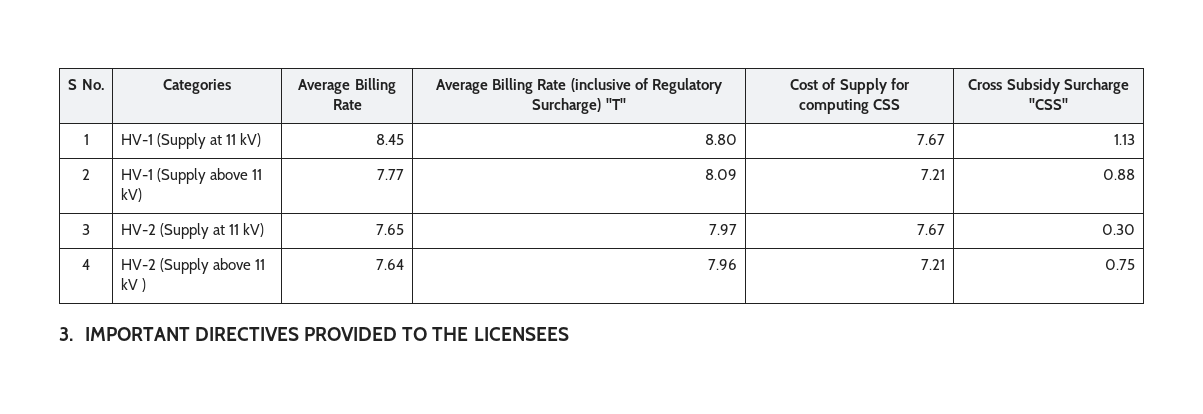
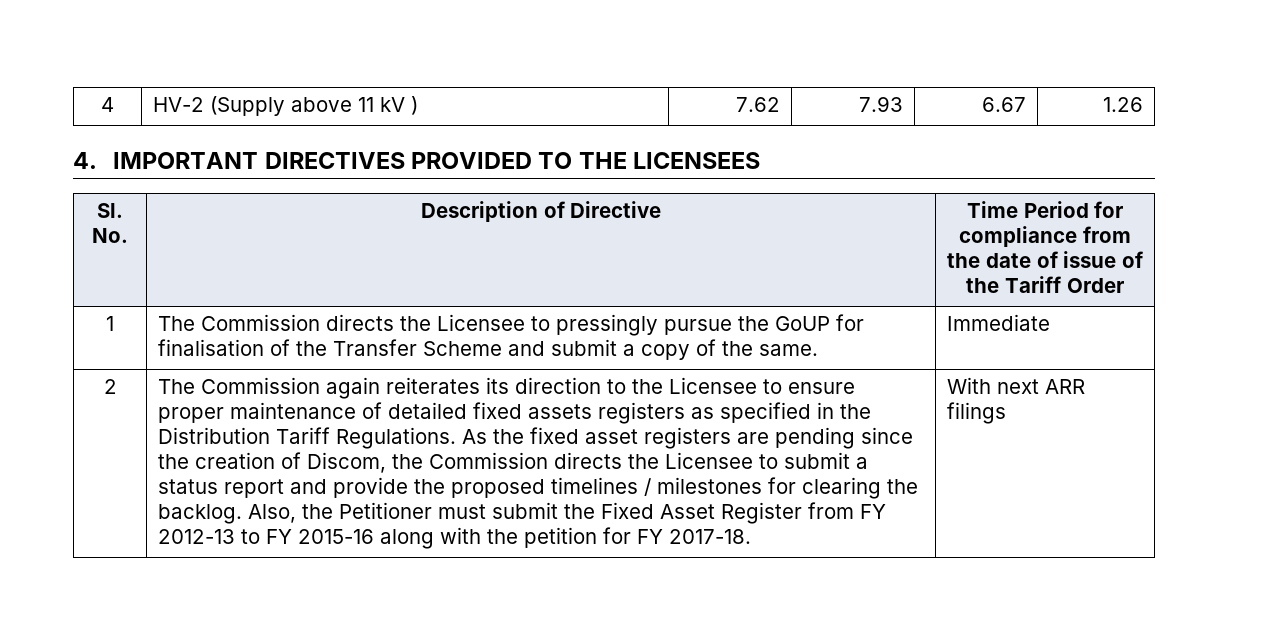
[68,79,104,90] [163,79,231,94] [298,78,396,94] [332,99,362,110] [436,78,723,94] [532,98,626,114] [790,78,910,94] [798,99,901,114] [968,78,1129,94] [1029,98,1068,110] [83,134,89,145] [120,133,262,149] [376,134,405,145] [705,134,738,145] [917,134,946,145] [1114,134,1136,145] [82,169,90,180] [120,168,263,184] [120,188,142,202] [377,169,405,180] [705,169,738,180] [921,169,946,180] [1103,169,1136,180] [82,224,90,235] [120,223,265,239] [376,224,405,235] [709,224,738,235] [917,224,946,235] [1102,224,1136,235] S No. | Categories | Average Billing Rate | Average Billing Rate (inclusive of Regulatory Surcharge) "T" | Cost of Supply for computing CSS | Cross Subsidy Surcharge "CSS" // 1 | HV-1 (Supply at 11 kV) | 8.45 | 8.80 | 7.67 | 1.13 // 2 | HV-1 (Supply above 11 kV) | 7.77 | 8.09 | 7.21 | 0.88 // 3 | HV-2 (Supply at 11 kV) | 7.65 | 7.97 | 7.67 | 0.30 // -> (101, 104) none
[376,259,405,270] [708,259,738,270] [921,259,946,270] [1105,259,1136,270] [59,327,73,341] 7.64 | 7.96 | 7.21 | 0.75 // 3. -> [735,97,780,112] [858,96,903,112] [981,97,1026,112] [1102,97,1143,112] [73,152,97,169] 7.62 | 7.93 | 6.67 | 1.26 // 4.
(569, 334) none -> [97,203,123,218] [92,228,128,243] [420,201,662,222] [966,201,1124,218] [959,226,1131,247] [947,251,1143,268] [966,276,1124,293] [106,316,114,331] [158,314,865,336] [158,339,819,360] [947,314,1051,331] [103,379,117,394] [158,377,856,399] [158,402,872,424] [158,427,914,449] [158,452,869,473] [158,477,919,499] [158,502,887,524] [158,527,752,549] [947,377,1086,394] [947,402,1007,424] // Sl. No. | Description of Directive | Time Period for compliance from the date of issue of the Tariff Order // 1 | The Commission directs the Licensee to pressingly pursue the GoUP for finalisation of the Transfer Scheme and submit a copy of the same. | Immediate // 2 | The Commission again reiterates its direction to the Licensee to ensure proper maintenance of detailed fixed assets registers as specified in the Distribution Tariff Regulations. As the fixed asset registers are pending since the creation of Discom, the Commission directs the Licensee to submit a status report and provide the proposed timelines / milestones for clearing the backlog. Also, the Petitioner must submit the Fixed Asset Register from FY 2012-13 to FY 2015-16 along with the petition for FY 2017-18. | With next ARR filings

